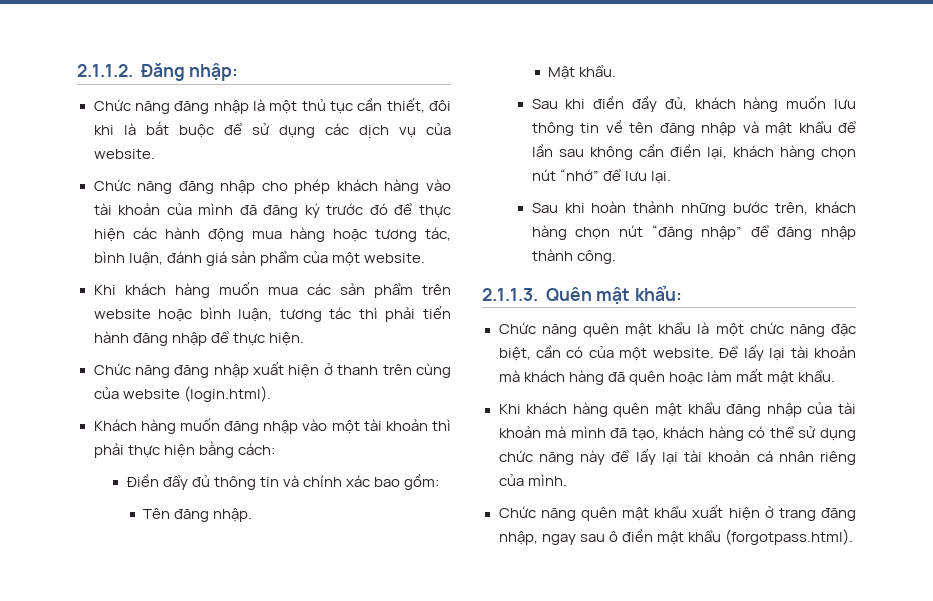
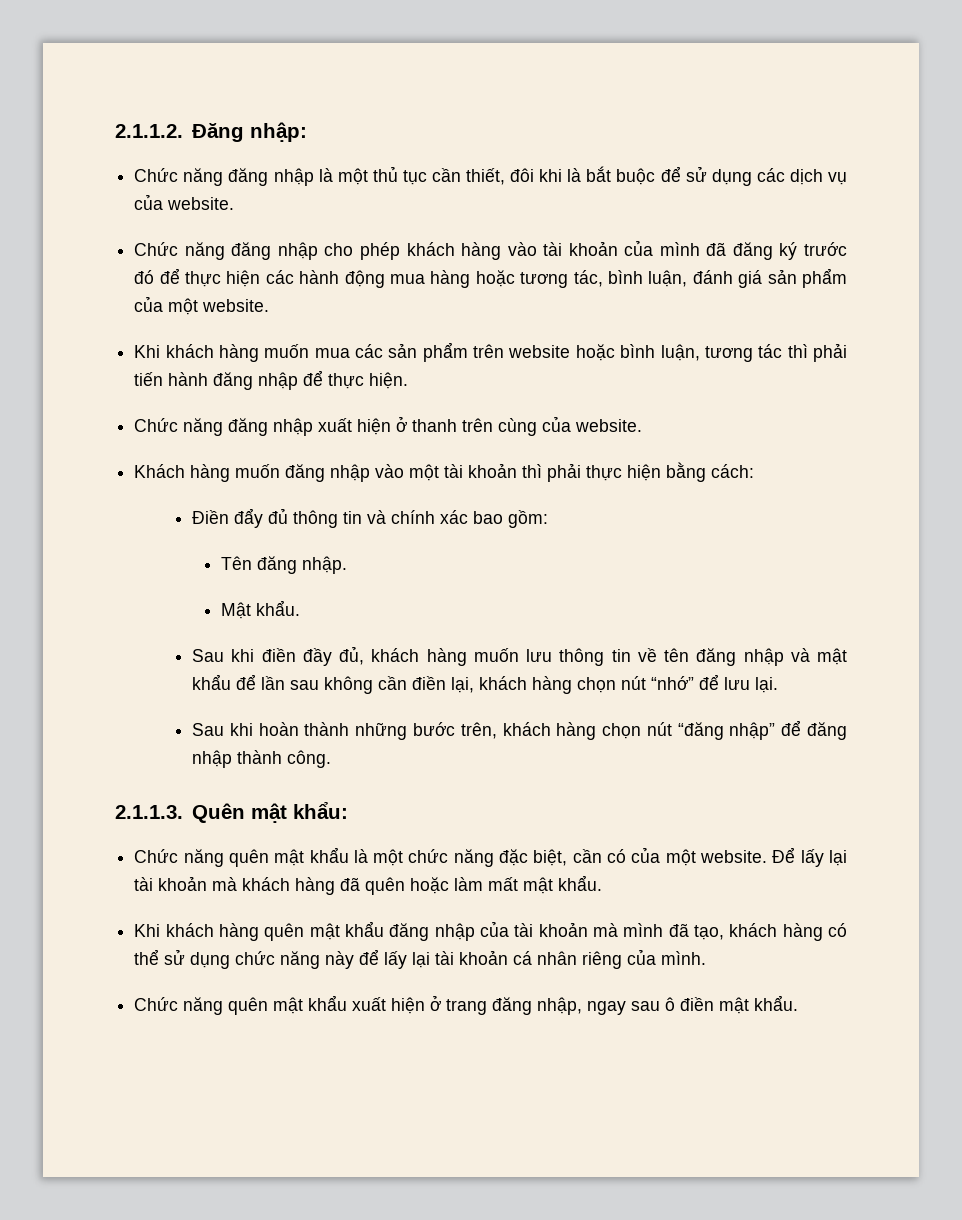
[122,386,271,402] website (login.html). -> [575,419,643,432] website.
[633,201,675,213] thảnh -> [304,722,350,736] thành
[687,529,853,545] khẩu (forgotpass.html). -> [754,995,799,1011] khẩu.

